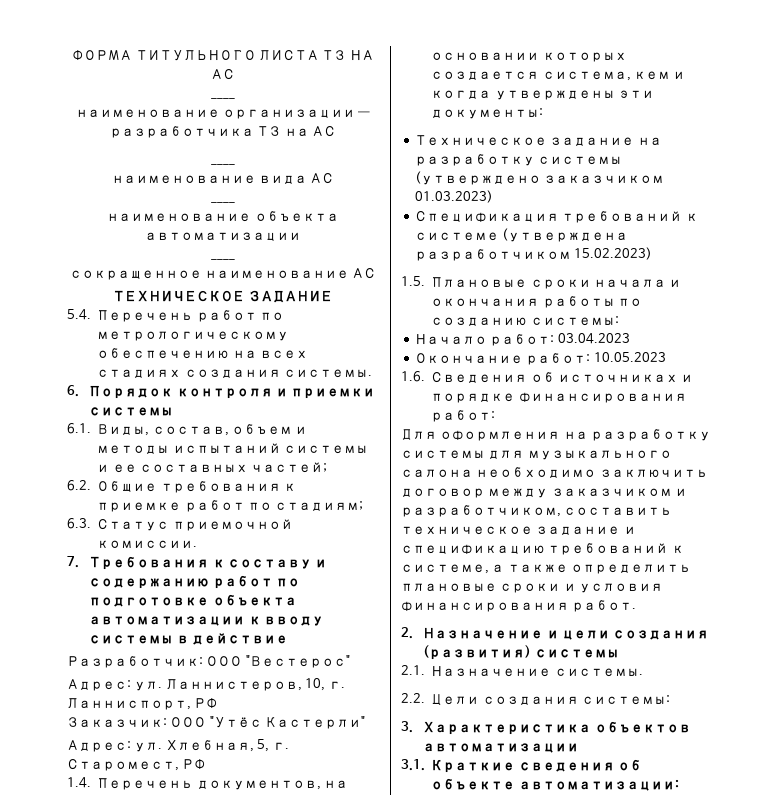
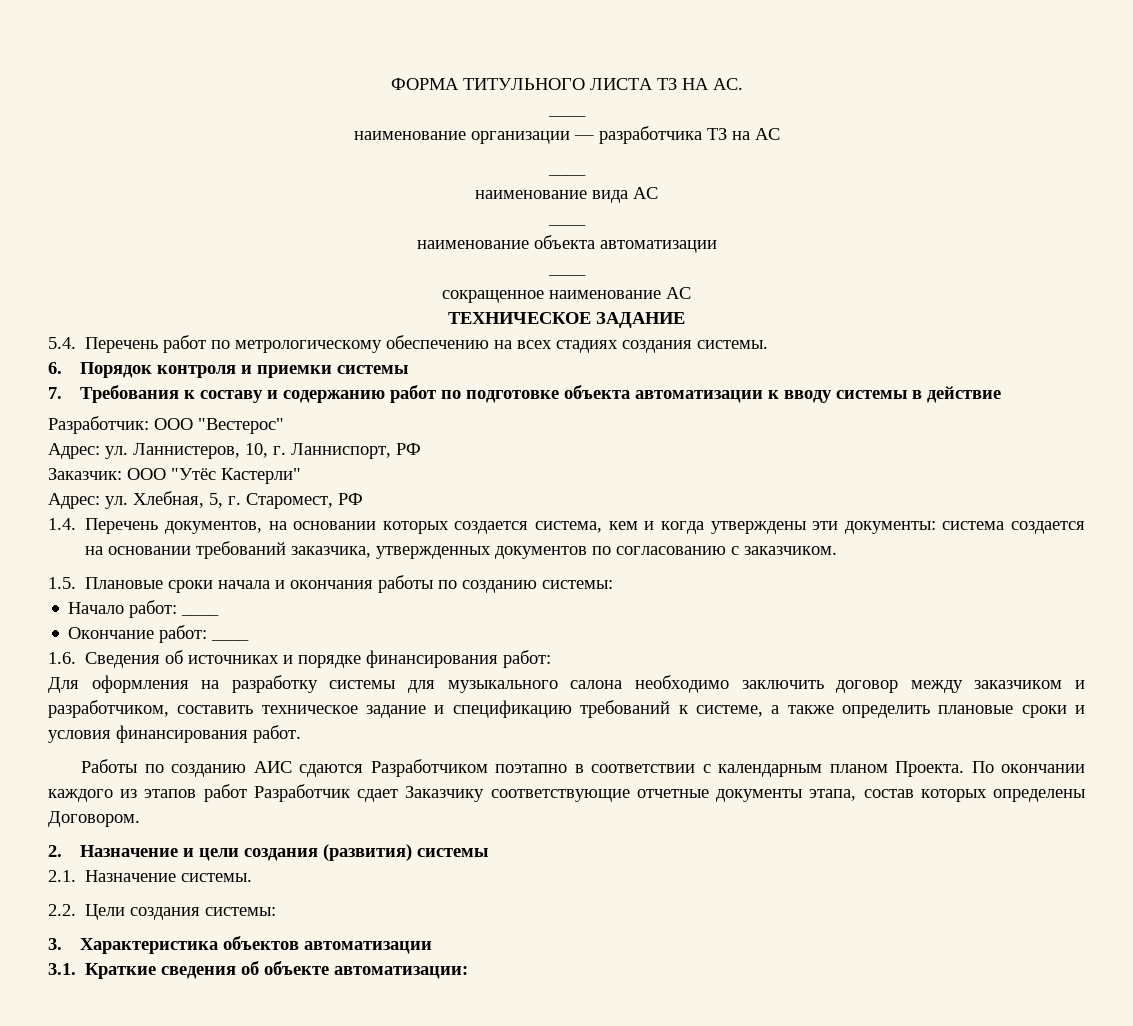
[211,69,235,80] АС -> [712,78,743,90] АС.
[67,423,308,436] [97,443,368,454] [97,462,328,473] [67,480,296,493] [97,500,364,512] [67,518,293,531] [97,540,198,548] // 6.1. Виды, состав, объем и методы испытаний системы и ее составных частей; // 6.2. Общие требования к приемке работ по стадиям; // 6.3. Статус приемочной комиссии. -> (408, 369) none
[414,135,662,146] [414,154,623,166] [414,171,665,185] [414,190,493,203] [414,211,698,223] [414,228,629,242] [414,247,653,261] // Техническое задание на разработку системы (утверждено заказчиком 01.03.2023) // Спецификация требований к системе (утверждена разработчиком 15.02.2023) -> [942,521,1085,534] [85,541,838,559] система создается на основании требований заказчика, утвержденных документов по согласованию с заказчиком.
[557,333,630,344] 03.04.2023 -> [181,614,220,616] ____
[593,352,666,362] 10.05.2023 -> [211,639,250,641] ____
(637, 606) none -> [81,759,1085,777] [48,784,1086,802] [48,811,140,827] // Работы по созданию АИС сдаются Разработчиком поэтапно в соответствии с календарным планом Проекта. По окончании каждого из этапов работ Разработчик сдает Заказчику соответствующие отчетные документы этапа, состав которых определены Договором.

